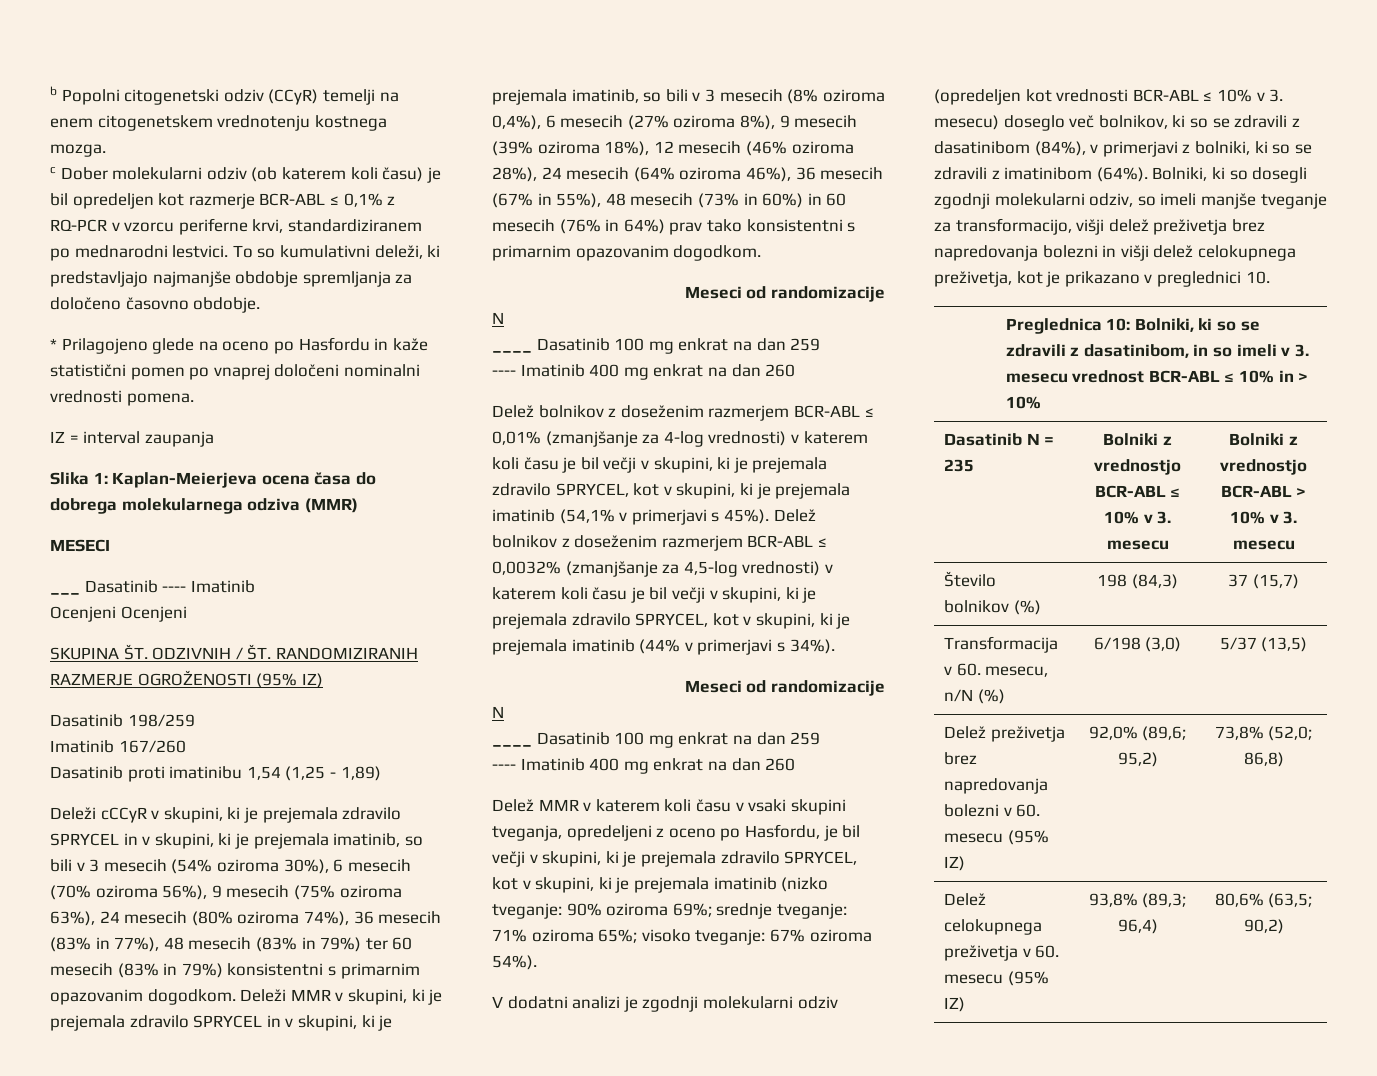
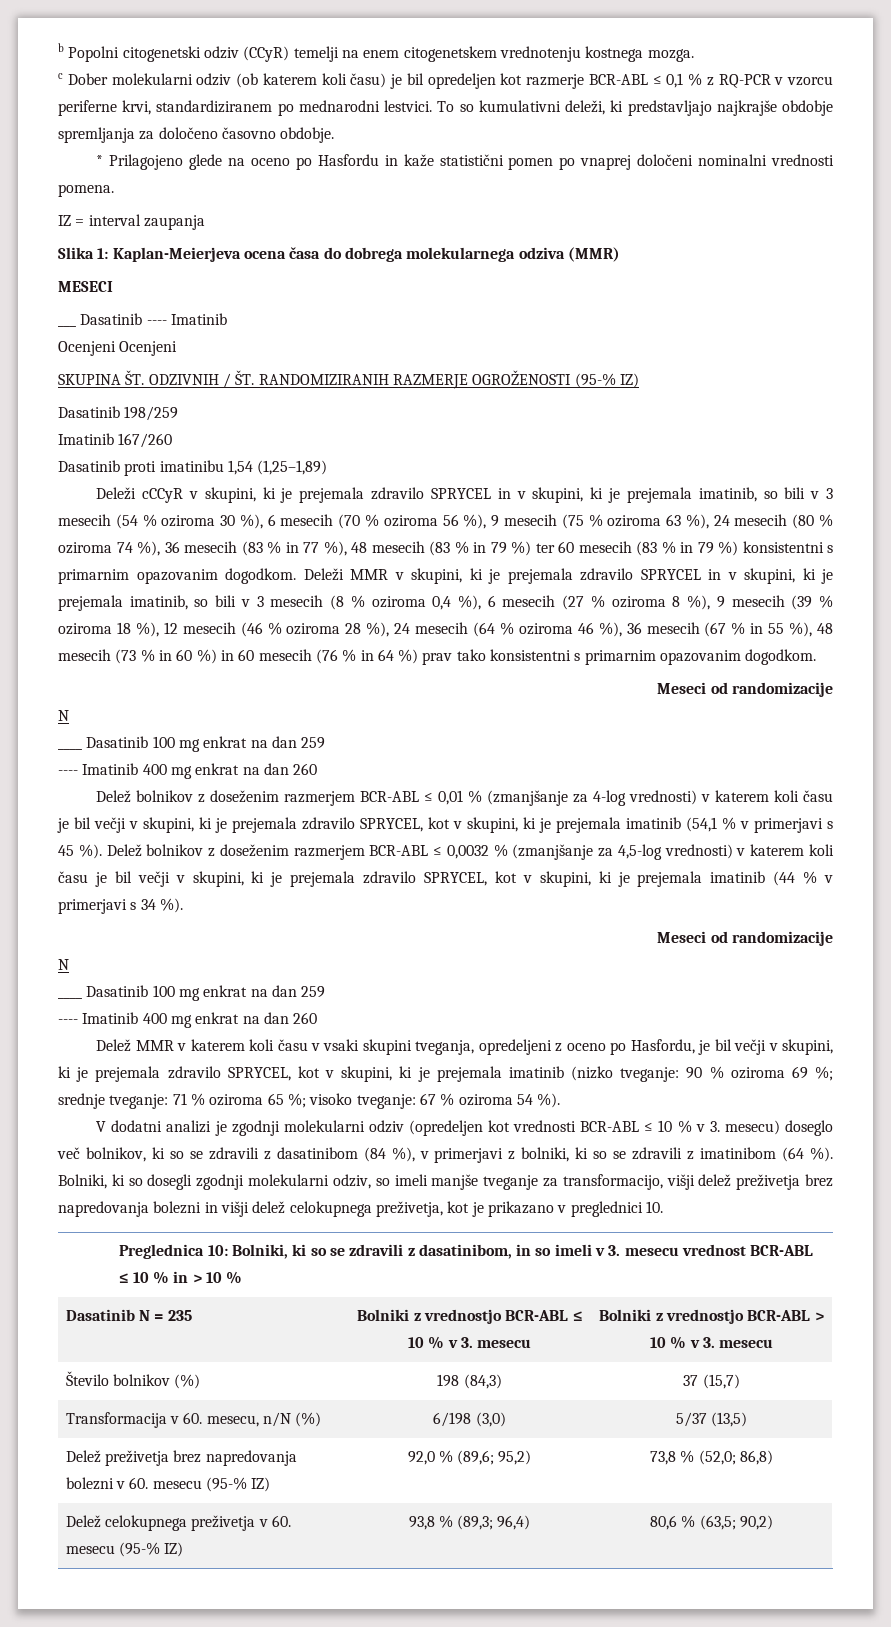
[343,193,383,207] 0,1% -> [666,73,702,88] 0,1 %
[152,271,231,287] najmanjše -> [716,100,777,116] najkrajše
[256,673,298,688] (95% -> [574,373,616,388] (95-%
[285,766,381,781] (1,25 - 1,89) -> [257,460,328,475] (1,25–1,89)
[171,859,411,874] [50,885,402,900] [50,911,442,926] [50,937,413,952] [50,963,223,978] (54% oziroma 30%), 6 mesecih (70% oziroma 56%), 9 mesecih (75% oziroma 63%), 24 mesecih (80% oziroma 74%), 36 mesecih (83% in 77%), 48 mesecih (83% in 79%) ter 60 mesecih (83% in 79%) -> [115,514,833,529] [58,541,738,556] (54 % oziroma 30 %), 6 mesecih (70 % oziroma 56 %), 9 mesecih (75 % oziroma 63 %), 24 mesecih (80 % oziroma 74 %), 36 mesecih (83 % in 77 %), 48 mesecih (83 % in 79 %) ter 60 mesecih (83 % in 79 %)
[787,89,885,104] [492,115,858,130] [492,141,854,156] [492,167,884,182] [492,193,847,208] [492,219,665,234] (8% oziroma 0,4%), 6 mesecih (27% oziroma 8%), 9 mesecih (39% oziroma 18%), 12 mesecih (46% oziroma 28%), 24 mesecih (64% oziroma 46%), 36 mesecih (67% in 55%), 48 mesecih (73% in 60%) in 60 mesecih (76% in 64%) -> [330,595,834,610] [58,622,833,637] [58,649,419,664] (8 % oziroma 0,4 %), 6 mesecih (27 % oziroma 8 %), 9 mesecih (39 % oziroma 18 %), 12 mesecih (46 % oziroma 28 %), 24 mesecih (64 % oziroma 46 %), 36 mesecih (67 % in 55 %), 48 mesecih (73 % in 60 %) in 60 mesecih (76 % in 64 %)
[492,431,541,445] 0,01% -> [438,790,483,805] 0,01 %
[559,509,816,525] [492,535,827,551] [492,561,561,575] (54,1% v primerjavi s 45%). Delež bolnikov z doseženim razmerjem BCR-ABL ≤ 0,0032% -> [686,817,833,833] [58,844,508,860] (54,1 % v primerjavi s 45 %). Delež bolnikov z doseženim razmerjem BCR-ABL ≤ 0,0032 %
[639,639,835,655] (44% v primerjavi s 34%). -> [773,871,833,886] [58,898,183,914] (44 % v primerjavi s 34 %).
[566,903,847,919] [492,929,872,945] [492,955,537,970] 90% oziroma 69%; srednje tveganje: 71% oziroma 65%; visoko tveganje: 67% oziroma 54%). -> [686,1066,833,1081] [58,1093,561,1109] 90 % oziroma 69 %; srednje tveganje: 71 % oziroma 65 %; visoko tveganje: 67 % oziroma 54 %).
[1216,89,1252,102] 10% -> [658,1120,692,1133] 10 %
[1034,141,1086,156] (84%), -> [363,1147,415,1162] (84 %),
[1096,167,1148,182] (64%). -> [782,1147,834,1162] (64 %).
[1238,370,1309,383] [1005,396,1041,409] 10% in > 10% -> [132,1271,243,1284] 10 % in > 10 %
[1103,511,1139,524] 10% -> [407,1336,445,1349] 10 %
[1229,511,1265,524] 10% -> [649,1336,687,1349] 10 %
[1007,830,1049,845] [944,856,966,871] [1088,726,1138,740] (95% IZ) | 92,0% -> [206,1477,271,1492] [407,1450,453,1465] (95-% IZ) | 92,0 %
[1214,726,1264,740] 73,8% -> [650,1450,695,1465] 73,8 %
[1007,971,1049,986] [944,997,966,1012] [1088,893,1138,907] (95% IZ) | 93,8% -> [119,1542,184,1557] [408,1515,453,1530] (95-% IZ) | 93,8 %
[1214,893,1264,907] 80,6% -> [650,1515,696,1530] 80,6 %

